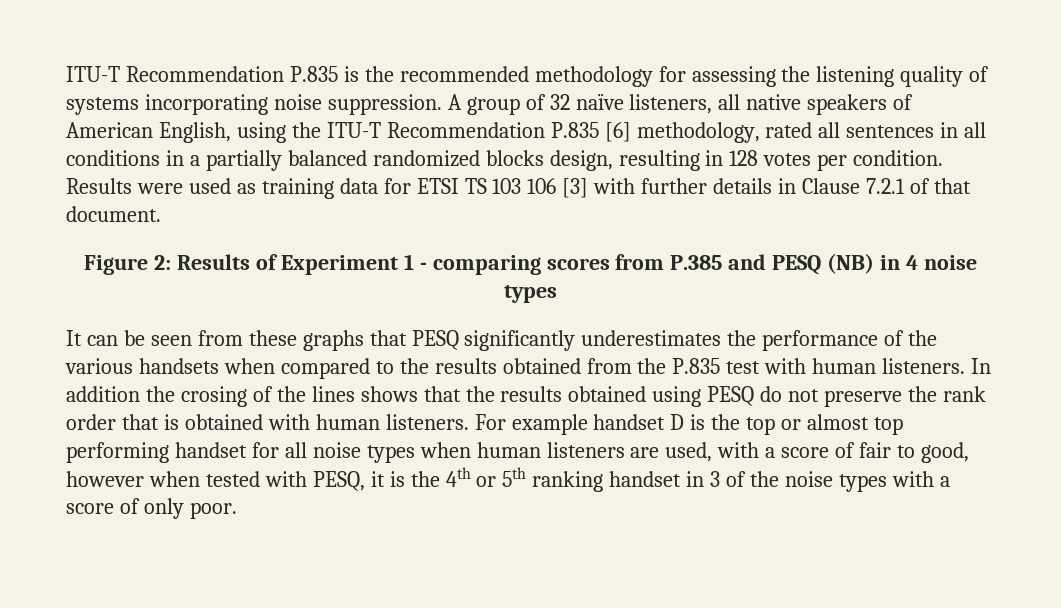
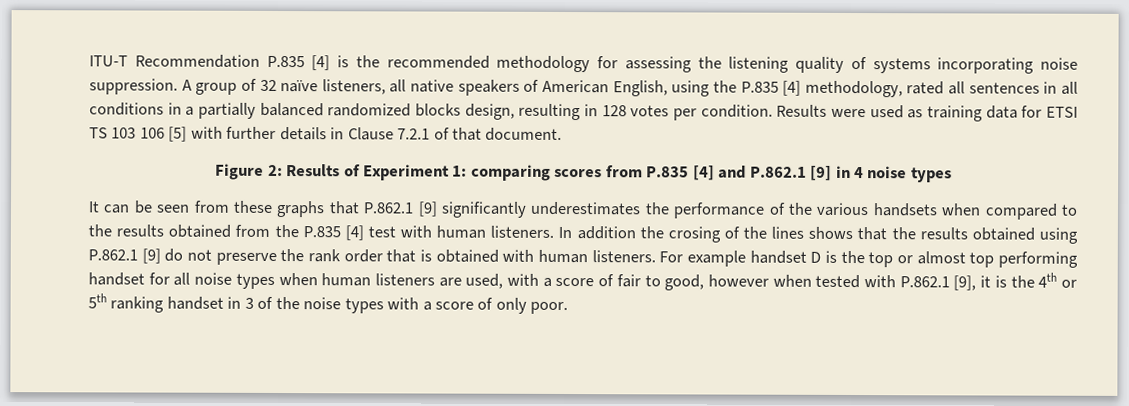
[66,66,338,82] ITU-T Recommendation P.835 -> [89,54,331,71] ITU-T Recommendation P.835 [4]
[326,122,631,142] ITU-T Recommendation P.835 [6] -> [740,80,802,96] P.835 [4]
[562,178,589,198] [3] -> [168,126,188,142] [5]
[403,254,427,270] 1 - -> [452,165,468,177] 1:
[670,253,875,275] P.385 and PESQ (NB) -> [646,165,833,181] P.835 [4] and P.862.1 [9]
[411,330,459,350] PESQ -> [363,201,438,217] P.862.1 [9]
(721, 366) none -> [344,225,364,241] [4]
[707,386,755,406] PESQ -> [88,248,161,264] P.862.1 [9]
[312,471,365,491] PESQ, -> [899,275,977,291] P.862.1 [9],

